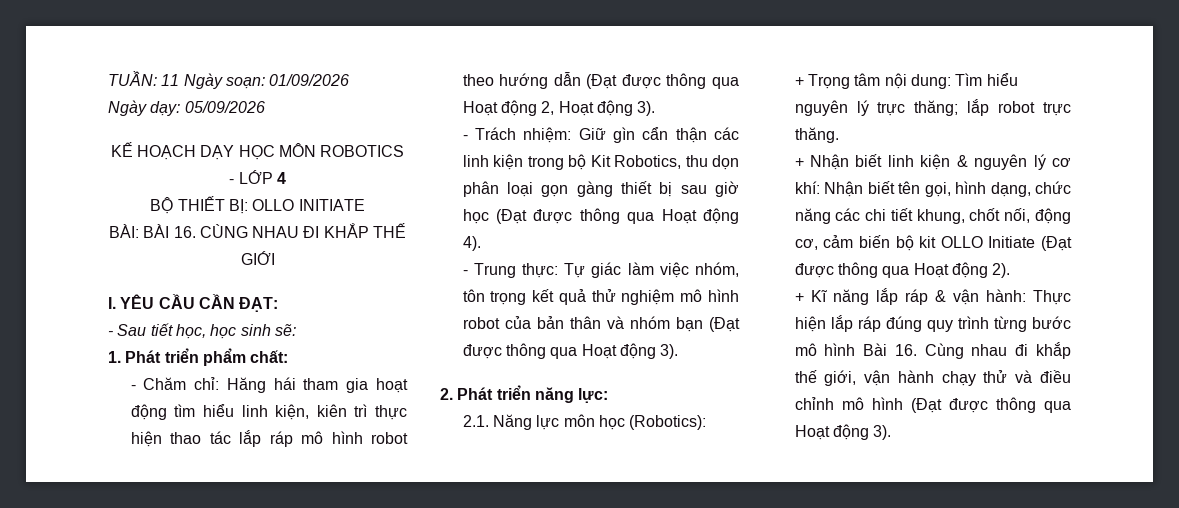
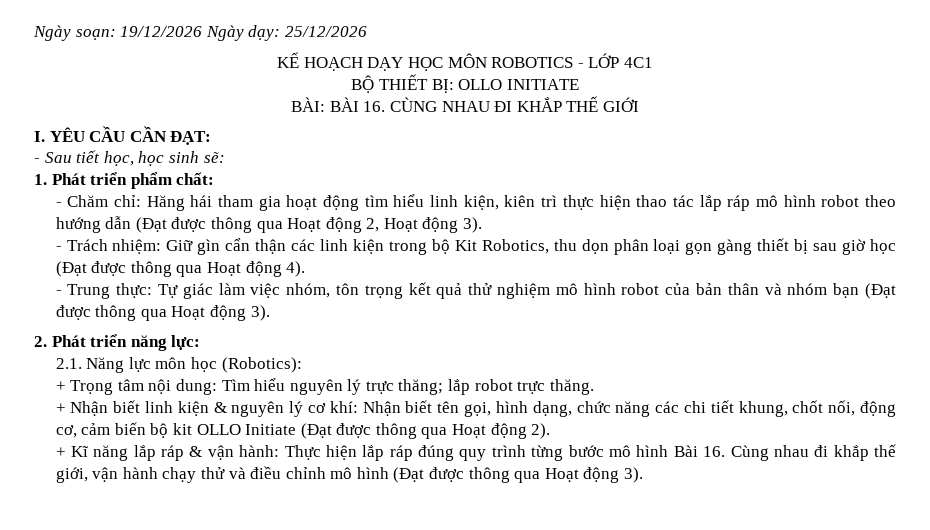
[108,71,180,86] TUẦN: 11 -> (33, 33) none
[269,74,350,86] 01/09/2026 // -> [120,26,203,37] 19/12/2026
[184,101,265,113] 05/09/2026 -> [284,26,367,37] 25/12/2026
[276,172,286,184] 4 -> [623,57,653,68] 4C1

